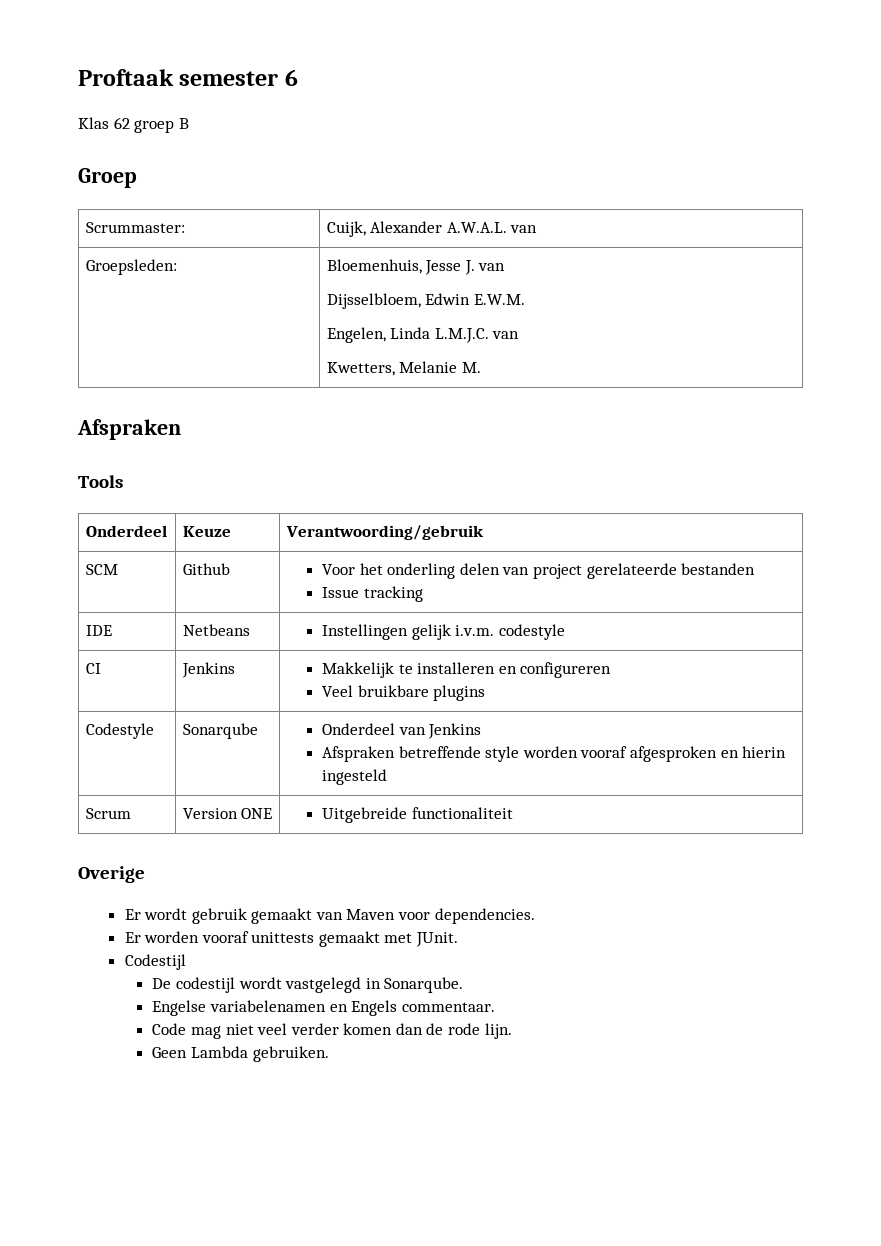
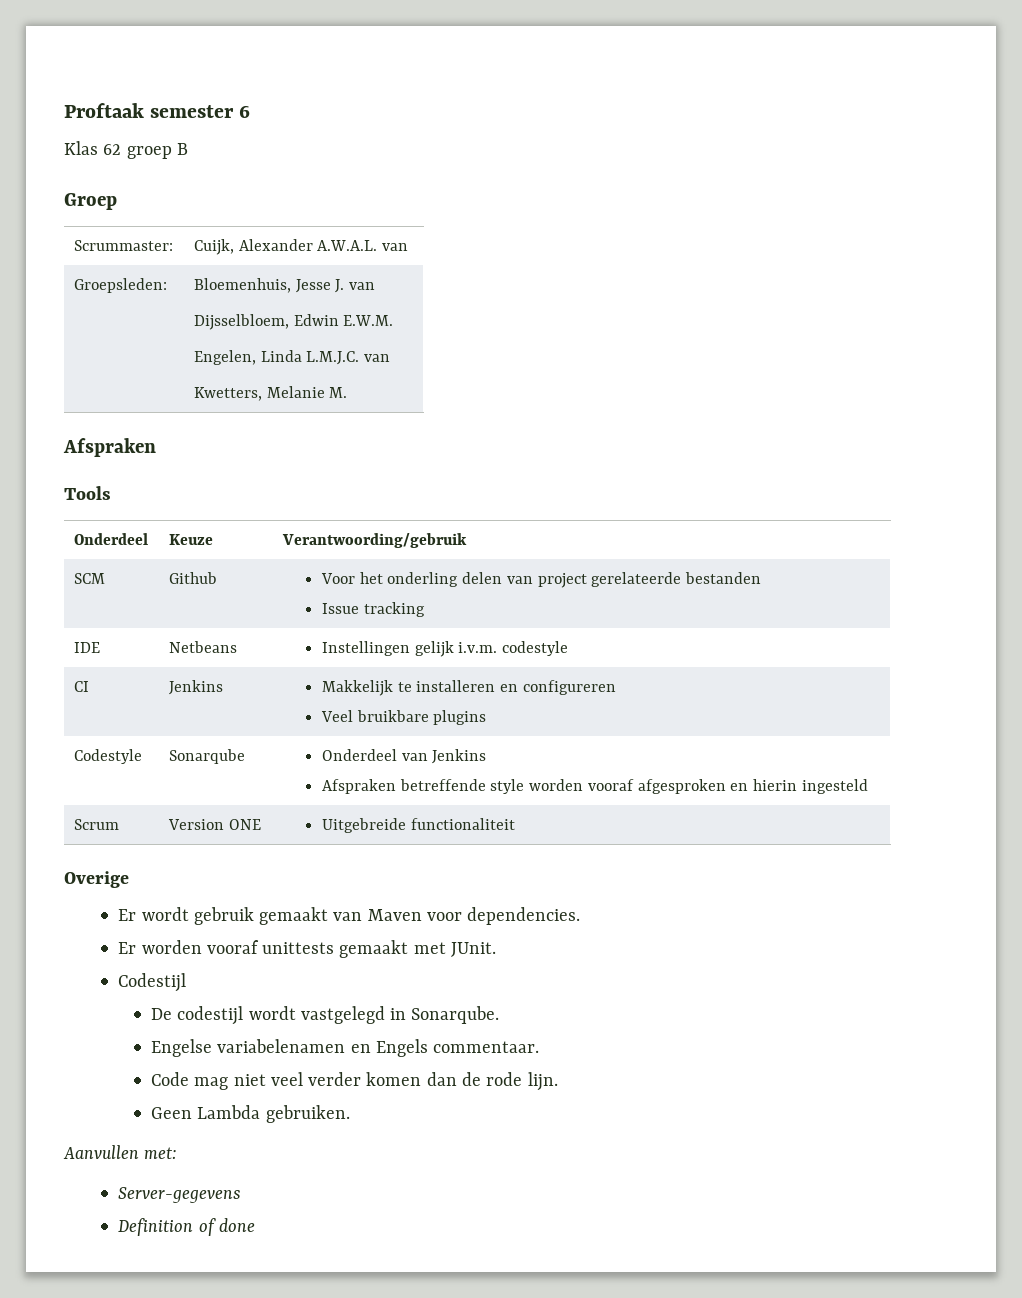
(329, 1054) none -> [63,1145,178,1159] [118,1187,242,1203] [118,1218,255,1236] // Aanvullen met: // Server-gegevens // Definition of done

